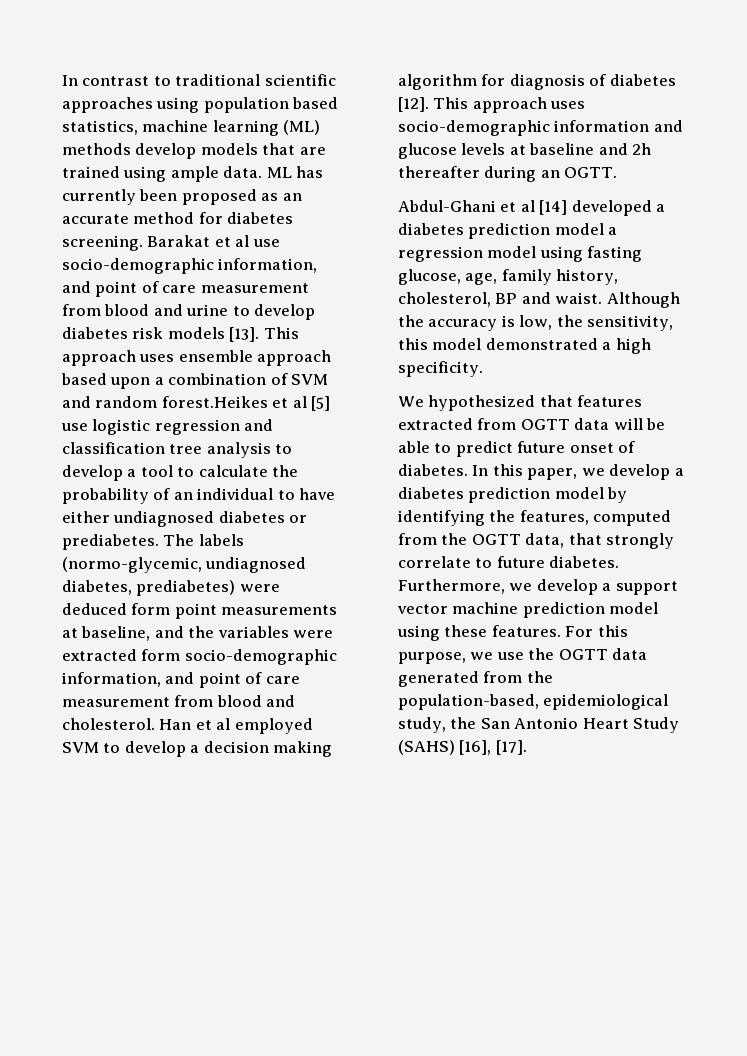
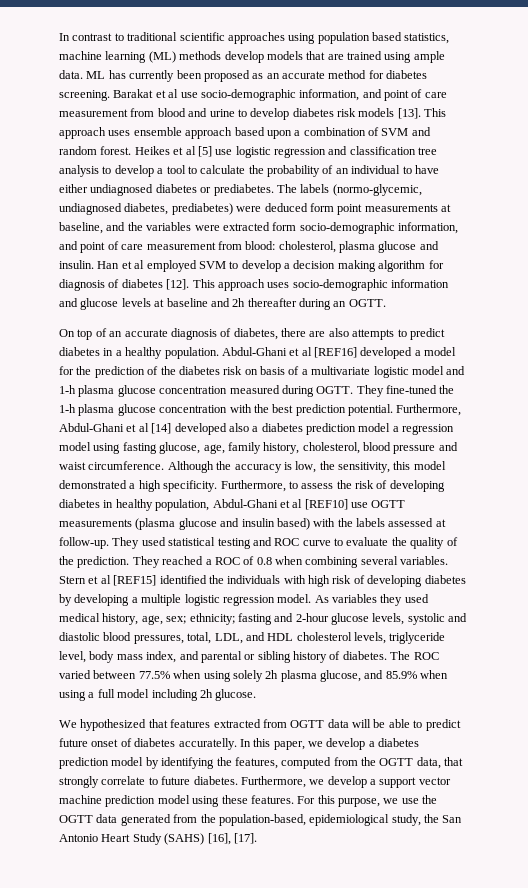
[161,396,268,408] forest.Heikes -> [100,146,170,155] forest. Heikes
[216,695,296,707] [62,718,155,730] blood and cholesterol. -> [245,241,439,253] [59,260,94,269] blood: cholesterol, plasma glucose and insulin.
(618, 172) none -> [59,328,445,340] [59,347,457,359] [59,366,466,378] [59,385,455,397] [59,404,462,416] On top of an accurate diagnosis of diabetes, there are also attempts to predict diabetes in a healthy population. Abdul-Ghani et al [REF16] developed a model for the prediction of the diabetes risk on basis of a multivariate logistic model and 1-h plasma glucose concentration measured during OGTT. They fine-tuned the 1-h plasma glucose concentration with the best prediction potential. Furthermore,
(652, 208) none -> [228,423,249,432] also
[495,292,603,304] BP and waist. -> [363,442,458,454] [59,461,165,470] blood pressure and waist circumference.
(483, 369) none -> [220,480,445,492] [59,499,406,511] [59,518,446,530] [59,537,458,549] [59,556,449,568] [59,575,466,587] [59,594,429,606] [59,613,468,625] [59,632,446,644] [59,651,439,663] [59,670,449,682] [59,689,257,701] Furthermore, to assess the risk of developing diabetes in healthy population, Abdul-Ghani et al [REF10] use OGTT measurements (plasma glucose and insulin based) with the labels assessed at follow-up. They used statistical testing and ROC curve to evaluate the quality of the prediction. They reached a ROC of 0.8 when combining several variables. Stern et al [REF15] identified the individuals with high risk of developing diabetes by developing a multiple logistic regression model. As variables they used medical history, age, sex; ethnicity; fasting and 2-hour glucose levels, systolic and diastolic blood pressures, total, LDL, and HDL cholesterol levels, triglyceride level, body mass index, and parental or sibling history of diabetes. The ROC varied between 77.5% when using solely 2h plasma glucose, and 85.9% when using a full model including 2h glucose.
[398,464,468,476] diabetes. -> [134,738,237,750] diabetes accuratelly.

